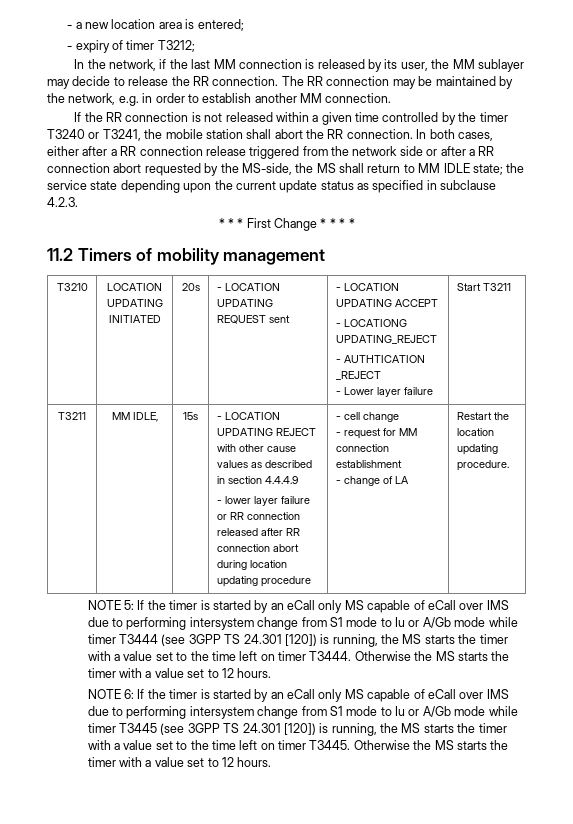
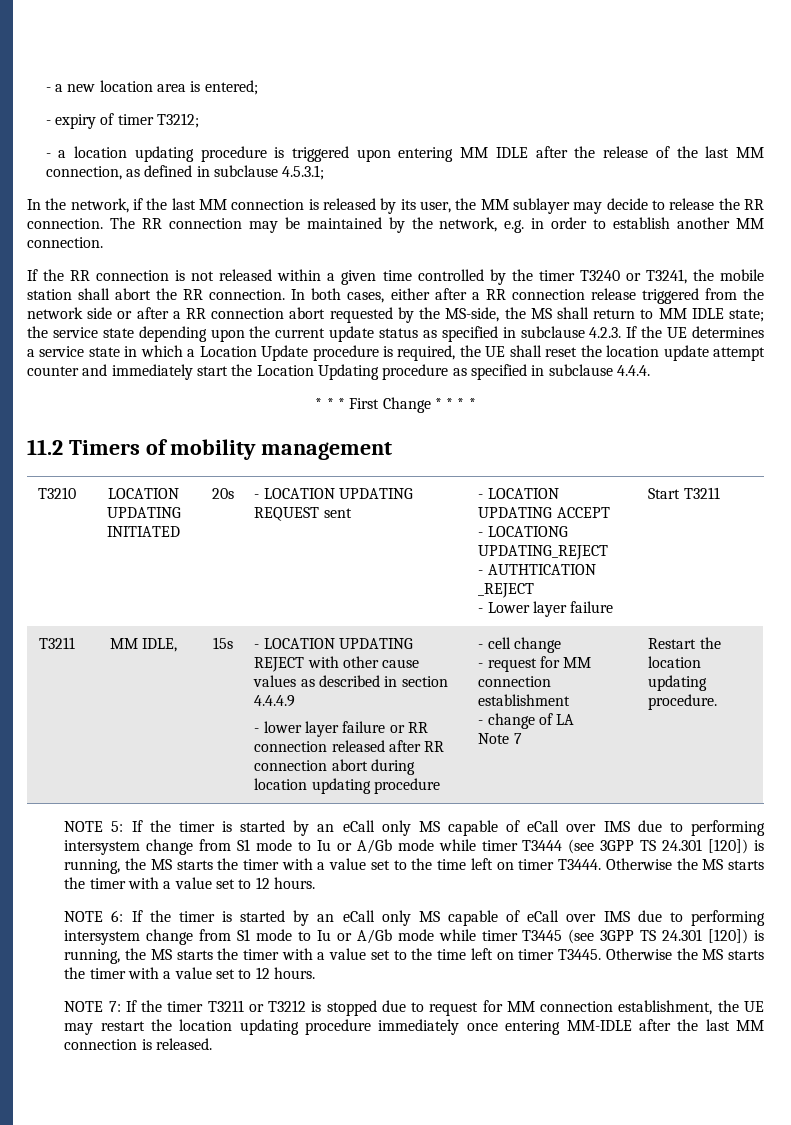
(195, 46) none -> [45,146,765,162] [45,165,325,180] // - a location updating procedure is triggered upon entering MM IDLE after the release of the last MM connection, as defined in subclause 4.5.3.1;
(78, 202) none -> [626,326,764,338] [27,345,766,361] [27,364,650,380] If the UE determines a service state in which a Location Update procedure is required, the UE shall reset the location update attempt counter and immediately start the Location Updating procedure as specified in subclause 4.4.4.
(409, 480) none -> [478,733,522,744] // Note 7
(272, 762) none -> [64,1000,765,1016] [64,1019,764,1035] [64,1038,212,1050] // NOTE 7: If the timer T3211 or T3212 is stopped due to request for MM connection establishment, the UE may restart the location updating procedure immediately once entering MM-IDLE after the last MM connection is released.

